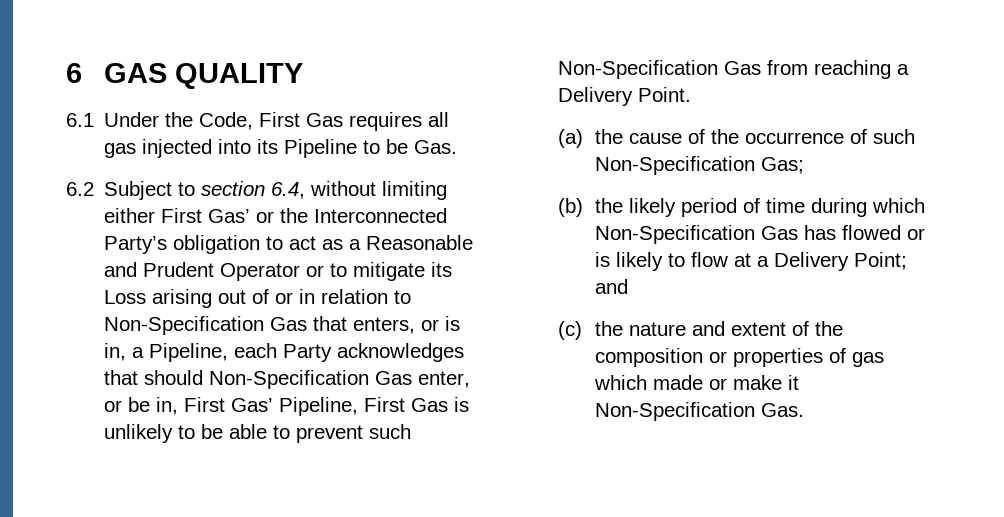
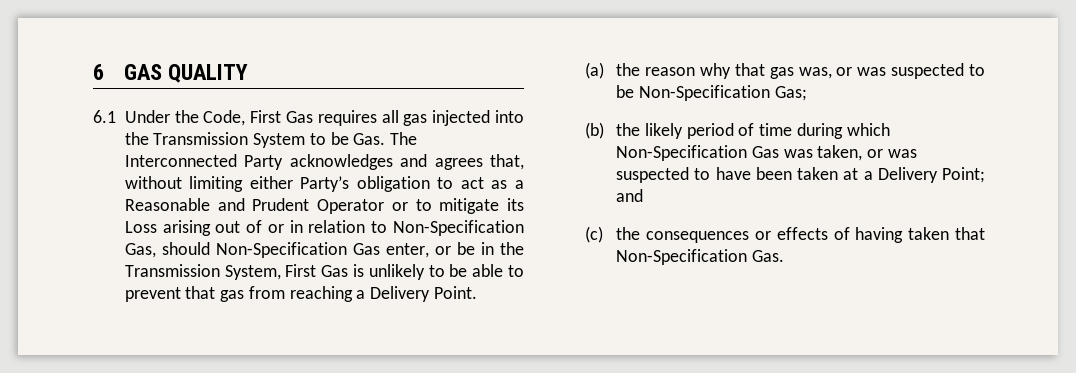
[257,139,358,158] its Pipeline -> [124,132,306,148] the Transmission System
[66,181,448,200] [104,208,448,223] // 6.2 Subject to section 6.4, without limiting either First Gas’ or the Interconnected -> [390,132,418,145] [124,154,524,170] [124,176,293,192] The Interconnected Party acknowledges and agrees that, without limiting either
[270,316,461,334] [104,343,465,362] [104,370,139,385] Gas that enters, or is in, a Pipeline, each Party acknowledges that -> [124,243,156,258] Gas,
[156,397,359,416] in, First Gas’ Pipeline, -> [480,242,524,255] [124,264,281,280] in the Transmission System,
[369,424,412,439] [558,60,762,79] such Non-Specification Gas -> [185,286,245,302] that gas
[629,129,916,144] cause of the occurrence of such -> [645,63,985,79] [616,85,635,98] reason why that gas was, or was suspected to be
[804,225,926,240] [595,252,729,271] has flowed or is likely to flow -> [783,145,917,161] [616,167,839,183] was taken, or was suspected to have been taken
[629,321,844,336] [595,348,885,367] [594,375,800,390] nature and extent of the composition or properties of gas which made or make it -> [646,227,985,243] consequences or effects of having taken that

